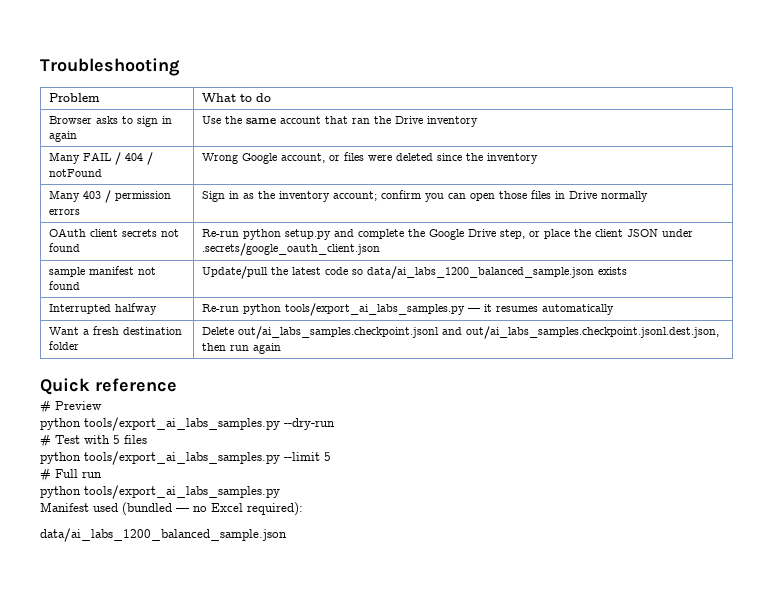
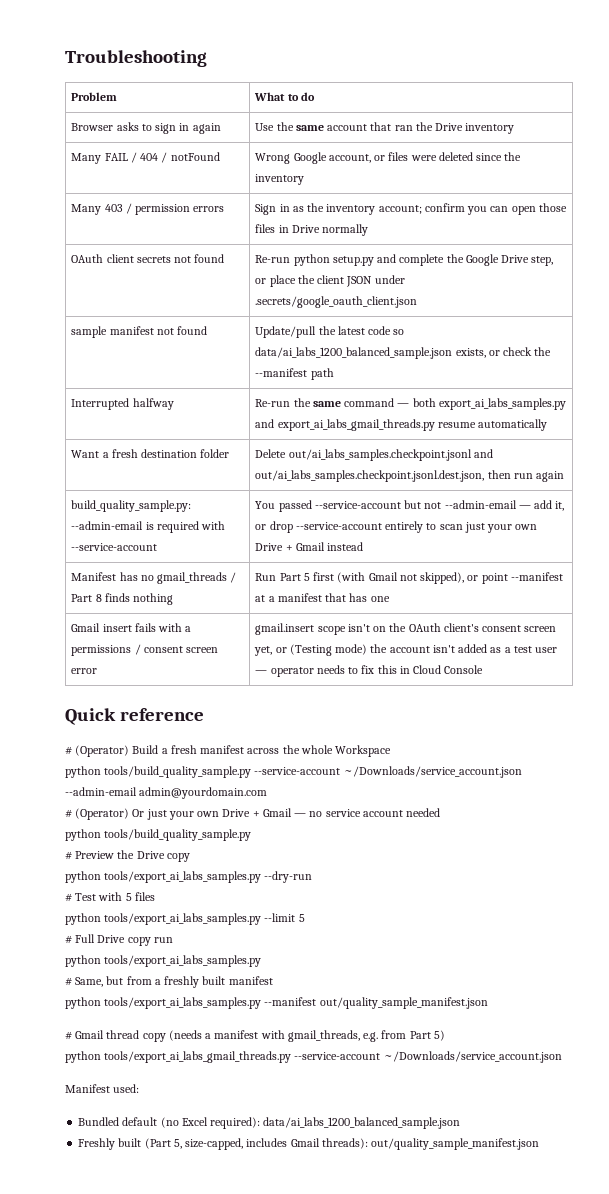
[597,267,627,275] [48,303,157,315] [201,303,538,316] exists // Interrupted halfway | Re-run python tools/export_ai_labs_samples.py — it resumes -> [455,347,552,358] [255,368,334,380] [71,398,174,410] [255,398,566,410] [255,419,476,431] exists, or check the --manifest path // Interrupted halfway | Re-run the same command — both export_ai_labs_samples.py and export_ai_labs_gmail_threads.py resume
[40,378,177,395] // Quick reference -> [71,500,192,512] [71,521,226,533] [71,543,158,551] [255,500,565,512] [255,521,538,533] [255,542,364,551] [71,572,237,584] [71,593,174,605] [255,572,563,584] [255,593,390,602] [71,623,192,632] [71,644,219,656] [71,668,98,674] [255,623,557,635] [254,644,558,656] [255,665,484,677] [65,708,204,725] [65,745,392,757] [65,766,522,778] [65,787,268,799] [65,808,441,820] [65,829,252,841] // build_quality_sample.py: --admin-email is required with --service-account | You passed --service-account but not --admin-email — add it, or drop --service-account entirely to scan just your own Drive + Gmail instead // Manifest has no gmail_threads / Part 8 finds nothing | Run Part 5 first (with Gmail not skipped), or point --manifest at a manifest that has one // Gmail insert fails with a permissions / consent screen error | gmail.insert scope isn't on the OAuth client's consent screen yet, or (Testing mode) the account isn't added as a test user — operator needs to fix this in Cloud Console // Quick reference // # (Operator) Build a fresh manifest across the whole Workspace // python tools/build_quality_sample.py --service-account ~/Downloads/service_account.json --admin-email admin@yourdomain.com // # (Operator) Or just your own Drive + Gmail — no service account needed // python tools/build_quality_sample.py
(102, 405) none -> [117,850,190,862] the Drive copy
(78, 473) none -> [97,935,151,946] Drive copy
[40,502,303,516] [40,528,287,542] Manifest used (bundled — no Excel required): // data/ai_labs_1200_balanced_sample.json -> [65,976,273,988] [65,997,488,1009] [65,1030,445,1042] [65,1051,562,1063] [65,1084,140,1093] [78,1117,461,1129] [78,1138,540,1150] # Same, but from a freshly built manifest // python tools/export_ai_labs_samples.py --manifest out/quality_sample_manifest.json // # Gmail thread copy (needs a manifest with gmail_threads, e.g. from Part 5) // python tools/export_ai_labs_gmail_threads.py --service-account ~/Downloads/service_account.json // Manifest used: // Bundled default (no Excel required): data/ai_labs_1200_balanced_sample.json // Freshly built (Part 5, size-capped, includes Gmail threads): out/quality_sample_manifest.json

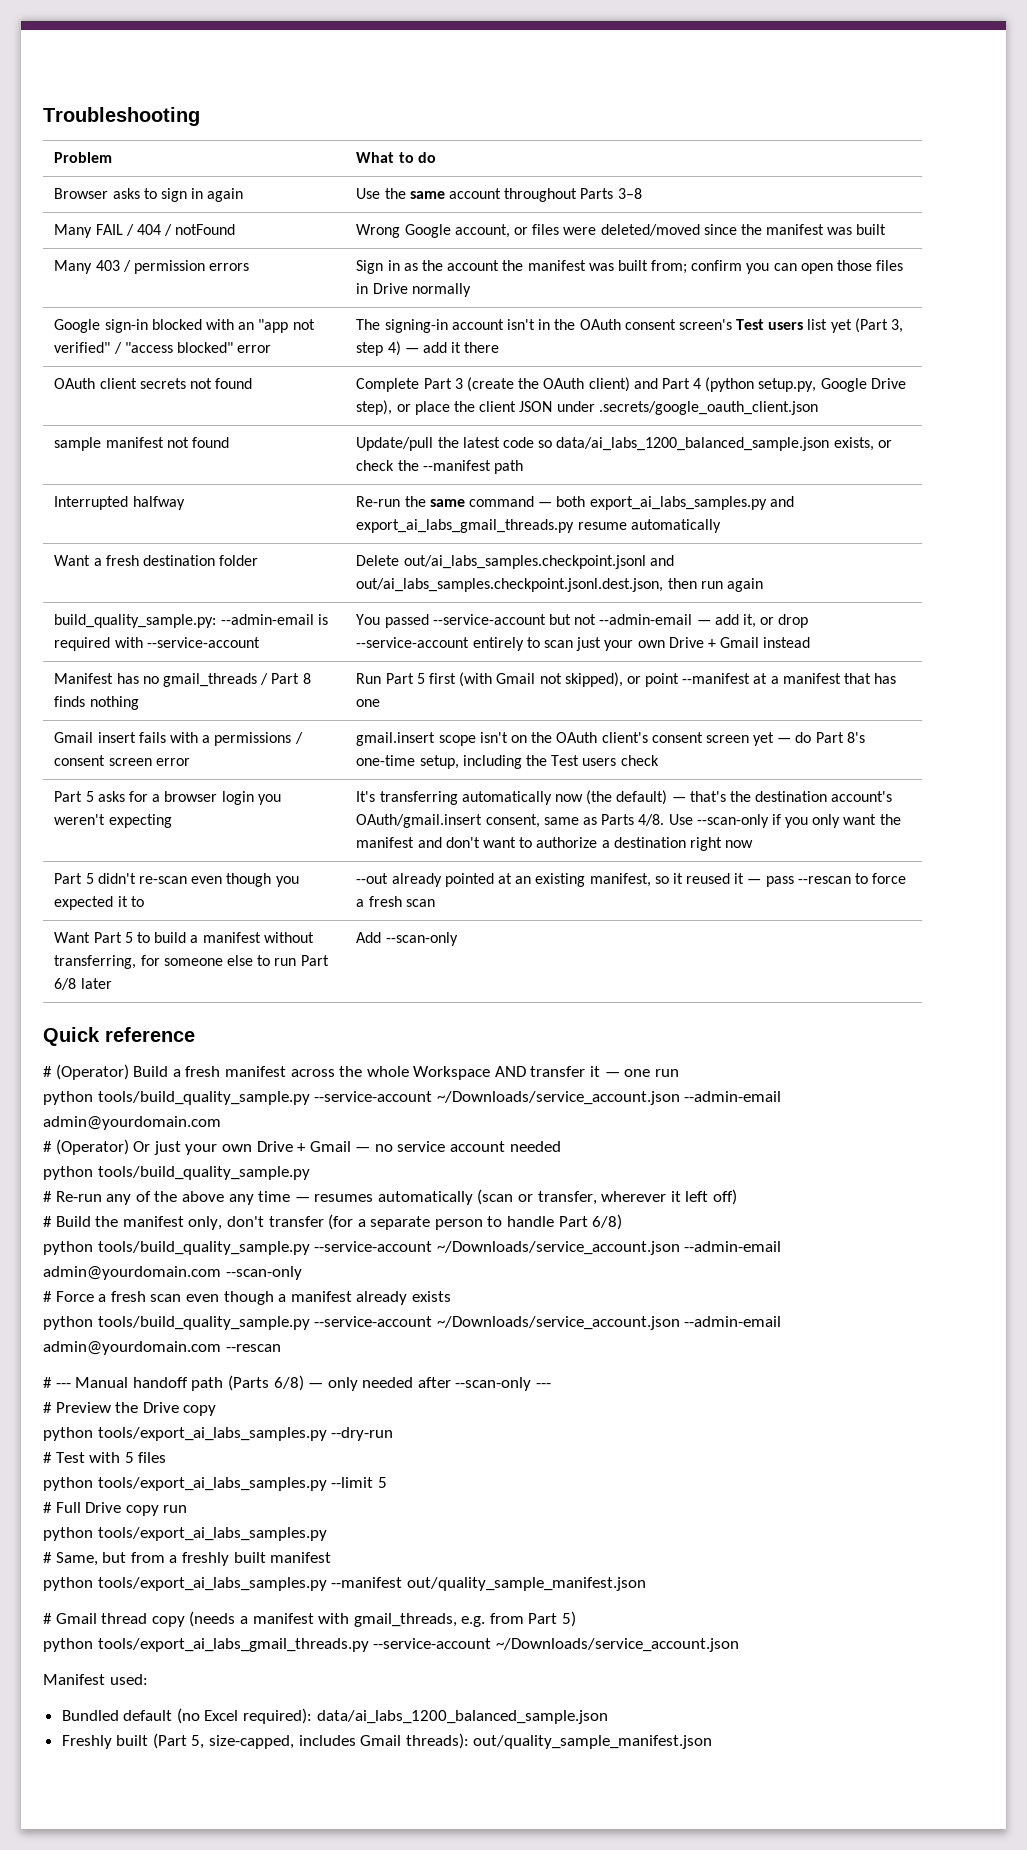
[370,122,515,134] that ran the Drive inventory -> [504,188,642,202] throughout Parts 3–8
[438,152,473,161] deleted -> [600,224,700,236] deleted/moved
[255,174,305,185] inventory -> [766,224,887,235] manifest was built
[326,204,422,215] inventory account; -> [447,260,688,274] account the manifest was built from;
(369, 230) none -> [54,319,315,333] [54,342,272,354] [356,318,904,333] [356,341,500,356] // Google sign-in blocked with an "app not verified" / "access blocked" error | The signing-in account isn't in the OAuth consent screen's Test users list yet (Part 3, step 4) — add it there
[255,254,464,266] Re-run python setup.py and complete the -> [356,377,817,392] Complete Part 3 (create the OAuth client) and Part 4 (python setup.py,
[531,256,554,266] step, -> [356,400,393,415] step),
[254,644,558,656] [255,665,484,677] yet, or (Testing mode) the account isn't added as a test user — operator needs to fix this in Cloud Console -> [753,732,865,746] [356,755,659,769] [54,791,281,805] [54,814,172,828] [356,790,893,805] [356,814,901,828] [356,837,754,851] [54,873,299,887] [54,896,144,910] [356,873,907,887] [356,896,435,907] [54,932,314,943] [54,955,329,969] [54,978,112,990] [356,932,458,946] yet — do Part 8's one-time setup, including the Test users check // Part 5 asks for a browser login you weren't expecting | It's transferring automatically now (the default) — that's the destination account's OAuth/gmail.insert consent, same as Parts 4/8. Use --scan-only if you only want the manifest and don't want to authorize a destination right now // Part 5 didn't re-scan even though you expected it to | --out already pointed at an existing manifest, so it reused it — pass --rescan to force a fresh scan // Want Part 5 to build a manifest without transferring, for someone else to run Part 6/8 later | Add --scan-only
(392, 751) none -> [494,1066,679,1077] AND transfer it — one run
(252, 835) none -> [43,1189,738,1205] [43,1214,623,1230] [43,1241,782,1255] [43,1266,302,1280] [43,1291,451,1305] [43,1316,782,1330] [43,1341,281,1355] [43,1375,552,1391] // # Re-run any of the above any time — resumes automatically (scan or transfer, wherever it left off) // # Build the manifest only, don't transfer (for a separate person to handle Part 6/8) // python tools/build_quality_sample.py --service-account ~/Downloads/service_account.json --admin-email admin@yourdomain.com --scan-only // # Force a fresh scan even though a manifest already exists // python tools/build_quality_sample.py --service-account ~/Downloads/service_account.json --admin-email admin@yourdomain.com --rescan // # --- Manual handoff path (Parts 6/8) — only needed after --scan-only ---

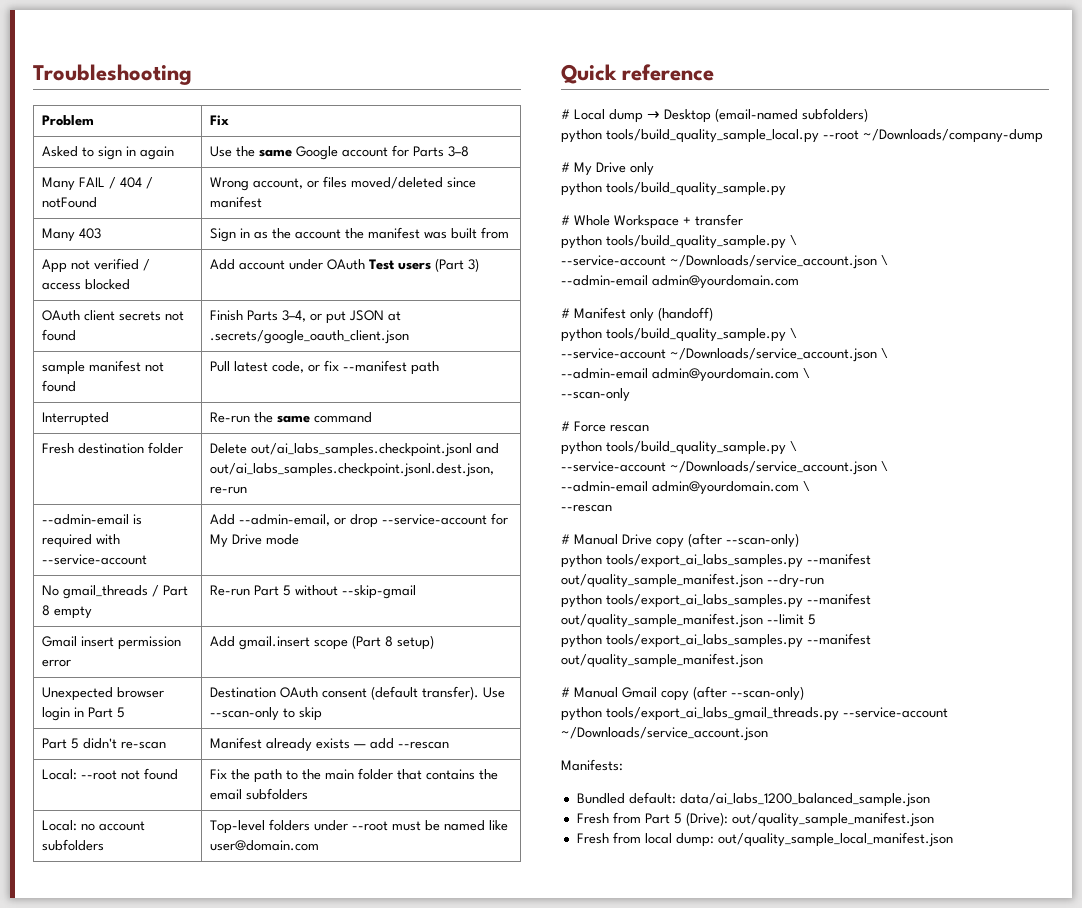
[356,152,436,163] [54,188,140,199] What to do // Browser asks -> [210,115,230,125] [42,146,79,157] Fix // Asked
[448,188,578,202] account throughout -> [296,145,410,160] Google account for
[404,224,451,238] Google -> (250, 184) none
[563,224,887,236] were deleted/moved since the manifest was built -> [351,177,477,189] [210,196,263,208] moved/deleted since manifest
[122,260,250,274] / permission errors -> (102, 233) none
[651,260,904,274] [356,283,471,297] [54,319,315,333] [54,342,272,354] [356,318,904,333] [356,341,500,356] from; confirm you can open those files in Drive normally // Google sign-in blocked with an "app not verified" / "access blocked" error | The signing-in account isn't in the OAuth consent screen's Test users list yet (Part 3, step 4) — add it there -> [481,227,510,239] [42,258,151,273] [42,279,131,290] [210,258,480,272] from // App not verified / access blocked | Add account under OAuth Test users (Part 3)
[356,377,906,392] [356,400,595,415] Complete Part 3 (create the OAuth client) and Part 4 (python setup.py, Google Drive step), or place the client JSON under -> [210,310,402,324] Finish Parts 3–4, or put JSON at
[356,437,892,451] [356,460,419,471] Update/pull the latest code so data/ai_labs_1200_balanced_sample.json exists, or check the -> [210,360,340,373] Pull latest code, or fix
[132,496,185,510] halfway -> (110, 419) none
[538,496,794,510] [356,519,721,533] [54,555,139,566] — both export_ai_labs_samples.py and export_ai_labs_gmail_threads.py resume automatically // Want a fresh -> [42,443,75,454] // Fresh
[667,578,763,592] [54,614,217,628] then run again // build_quality_sample.py: -> [210,486,248,494] re-run //
[356,614,809,628] [356,637,811,651] [54,673,311,687] [54,696,139,710] [356,672,897,687] [356,699,381,707] [54,732,303,746] [54,755,190,766] You passed --service-account but not --admin-email — add it, or drop --service-account entirely to scan just your own Drive + Gmail instead // Manifest has no gmail_threads / Part 8 finds nothing | Run Part 5 first (with Gmail not skipped), or point --manifest at a manifest that has one // Gmail insert fails with a permissions / consent screen error | -> [210,513,509,528] [210,534,300,548] [42,585,189,599] [42,605,93,619] [210,585,417,599] [42,636,182,650] [42,659,72,667] [210,636,236,647] Add --admin-email, or drop --service-account for My Drive mode // No gmail_threads / Part 8 empty | Re-run Part 5 without --skip-gmail // Gmail insert permission error | Add
[479,732,865,746] [356,755,659,769] [54,791,281,805] [54,814,172,828] [356,790,893,805] [356,814,901,828] [356,837,754,851] [54,873,299,887] [54,896,144,910] [356,873,907,887] [356,896,435,907] [54,932,314,943] [54,955,329,969] [54,978,112,990] [356,932,458,946] [43,1027,195,1046] [43,1064,679,1080] [43,1091,782,1105] [43,1116,221,1130] [43,1139,561,1155] [43,1166,310,1180] [43,1189,738,1205] [43,1214,623,1230] [43,1241,782,1255] [43,1266,302,1280] [43,1291,451,1305] [43,1316,782,1330] [43,1341,221,1355] isn't on the OAuth client's consent screen yet — do Part 8's one-time setup, including the Test users check // Part 5 asks for a browser login you weren't expecting | It's transferring automatically now (the default) — that's the destination account's OAuth/gmail.insert consent, same as Parts 4/8. Use --scan-only if you only want the manifest and don't want to authorize a destination right now // Part 5 didn't re-scan even though you expected it to | --out already pointed at an existing manifest, so it reused it — pass --rescan to force a fresh scan // Want Part 5 to build a manifest without transferring, for someone else to run Part 6/8 later | Add --scan-only // Quick reference // # (Operator) Build a fresh manifest across the whole Workspace AND transfer it — one run // python tools/build_quality_sample.py --service-account ~/Downloads/service_account.json --admin-email admin@yourdomain.com // # (Operator) Or just your own Drive + Gmail — no service account needed // python tools/build_quality_sample.py // # Re-run any of the above any time — resumes automatically (scan or transfer, wherever it left off) // # Build the manifest only, don't transfer (for a separate person to handle Part 6/8) // python tools/build_quality_sample.py --service-account ~/Downloads/service_account.json --admin-email admin@yourdomain.com --scan-only // # Force a fresh scan even though a manifest already exists // python tools/build_quality_sample.py --service-account ~/Downloads/service_account.json --admin-email admin@yourdomain.com -> [352,635,435,650] [42,687,165,701] [42,707,126,721] [210,686,506,700] [210,707,323,721] [42,738,167,749] [210,737,450,752] [42,768,179,780] [210,768,499,783] [210,788,309,800] [42,820,146,831] [42,839,105,851] [210,819,509,834] [210,840,320,851] [561,64,715,84] [561,108,868,123] [561,129,1043,143] [561,162,654,176] [561,182,786,196] [561,214,743,229] [561,235,797,249] [561,255,888,269] [561,275,799,289] [561,307,713,322] [561,328,797,342] [561,348,888,362] [561,368,810,382] [561,388,630,402] [561,421,649,432] [561,441,797,455] [561,461,888,475] [561,481,810,495] (Part 8 setup) // Unexpected browser login in Part 5 | Destination OAuth consent (default transfer). Use --scan-only to skip // Part 5 didn't re-scan | Manifest already exists — add --rescan // Local: --root not found | Fix the path to the main folder that contains the email subfolders // Local: no account subfolders | Top-level folders under --root must be named like user@domain.com // Quick reference // # Local dump → Desktop (email-named subfolders) // python tools/build_quality_sample_local.py --root ~/Downloads/company-dump // # My Drive only // python tools/build_quality_sample.py // # Whole Workspace + transfer // python tools/build_quality_sample.py \ // --service-account ~/Downloads/service_account.json \ // --admin-email admin@yourdomain.com // # Manifest only (handoff) // python tools/build_quality_sample.py \ // --service-account ~/Downloads/service_account.json \ // --admin-email admin@yourdomain.com \ // --scan-only // # Force rescan // python tools/build_quality_sample.py \ // --service-account ~/Downloads/service_account.json \ // --admin-email admin@yourdomain.com \ //
[55,1375,552,1391] [43,1402,217,1416] [43,1427,327,1441] --- Manual handoff path (Parts 6/8) — only needed after --scan-only --- // # Preview the Drive copy // python tools/export_ai_labs_samples.py -> [574,533,799,548] [561,553,871,568] [561,573,763,588] Manual Drive copy (after --scan-only) // python tools/export_ai_labs_samples.py --manifest out/quality_sample_manifest.json
[43,1452,167,1463] [43,1477,327,1491] // # Test with 5 files // python tools/export_ai_labs_samples.py -> [561,593,871,608] [561,613,763,628] // python tools/export_ai_labs_samples.py --manifest out/quality_sample_manifest.json
[43,1502,188,1516] [43,1527,327,1541] [43,1552,332,1566] // # Full Drive copy run // python tools/export_ai_labs_samples.py // # Same, but from a freshly built manifest -> (816, 619) none
[55,1611,577,1627] Gmail thread copy (needs a manifest with gmail_threads, e.g. from Part 5) -> [574,686,804,701] Manual Gmail copy (after --scan-only)
[43,1674,148,1685] Manifest used: -> [561,759,623,771] Manifests:
[123,1708,608,1724] [61,1733,713,1749] default (no Excel required): data/ai_labs_1200_balanced_sample.json // Freshly built (Part 5, size-capped, includes Gmail threads): out/quality_sample_manifest.json -> [628,792,930,807] [576,812,934,827] [576,832,953,847] default: data/ai_labs_1200_balanced_sample.json // Fresh from Part 5 (Drive): out/quality_sample_manifest.json // Fresh from local dump: out/quality_sample_local_manifest.json

